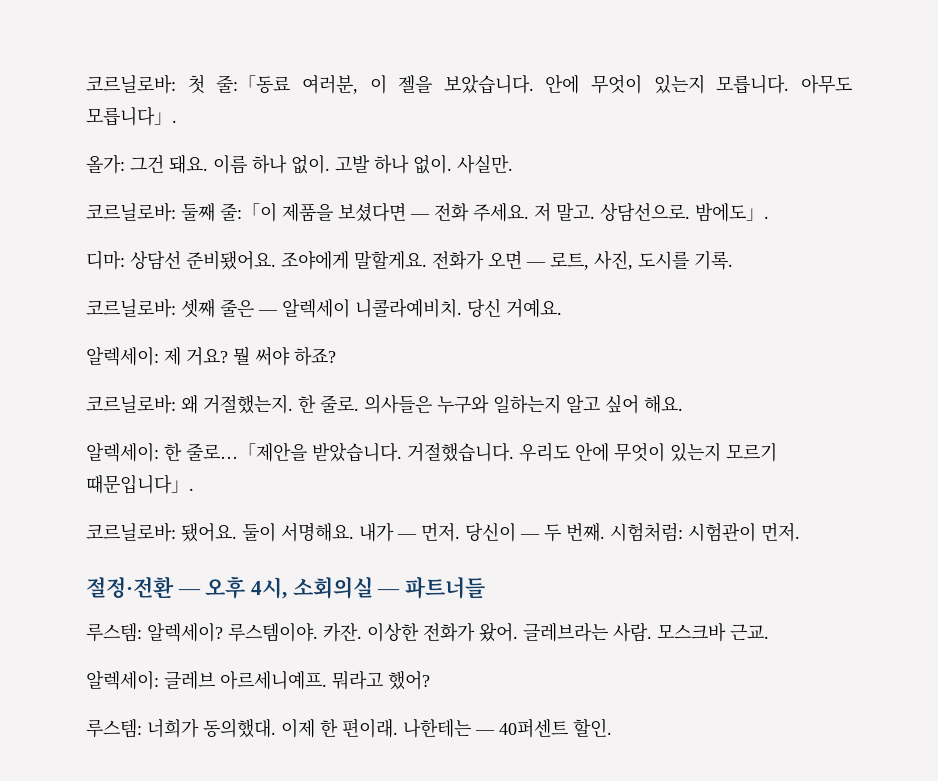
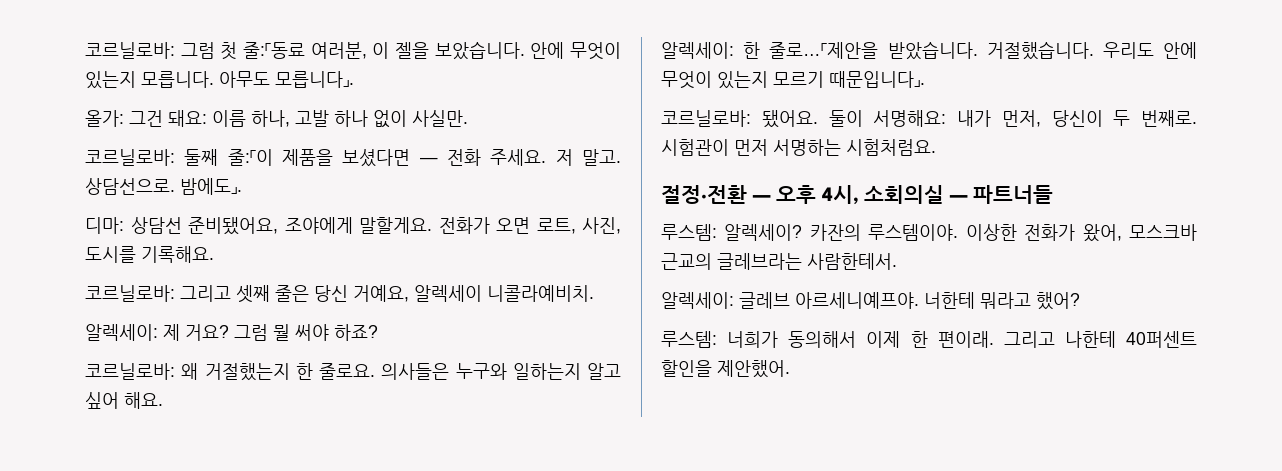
[86,75,176,94] 코르닐로바: -> [85,42,215,59] 코르닐로바: 그럼
[169,155,330,174] 돼요. 이름 하나 없이. -> [168,110,290,127] 돼요: 이름 하나,
[413,155,452,174] 없이. -> [373,110,407,128] 없이
[186,251,276,270] 준비됐어요. -> [188,217,278,235] 준비됐어요,
[526,262,546,267] — -> (530, 225) none
[694,251,733,270] [86,299,176,318] 기록. // 코르닐로바: -> [141,246,214,263] [85,285,231,302] 기록해요. // 코르닐로바: 그리고
[258,310,278,315] — -> [314,285,409,302] 당신 거예요,
[467,299,562,318] 당신 거예요. -> (594, 293) none
(228, 356) none -> [234,324,268,341] 그럼
[203,394,359,414] 거절했는지. 한 줄로. -> [204,363,375,381] 거절했는지 한 줄로요.
[281,522,800,542] 서명해요. 내가 — 먼저. 당신이 — 두 번째. 시험처럼: 시험관이 먼저. -> [873,110,1197,127] [661,139,936,156] 서명해요: 내가 먼저, 당신이 두 번째로. 시험관이 먼저 서명하는 시험처럼요.
[228,622,769,642] 루스템이야. 카잔. 이상한 전화가 왔어. 글레브라는 사람. 모스크바 근교. -> [809,224,1197,242] [661,253,897,270] 카잔의 루스템이야. 이상한 전화가 왔어, 모스크바 근교의 글레브라는 사람한테서.
[220,671,327,690] 아르세니예프. -> [795,292,975,309] 아르세니예프야. 너한테
[203,718,276,738] 동의했대. -> [788,331,857,348] 동의해서
[403,718,612,738] 나한테는 — 40퍼센트 할인. -> [1003,331,1197,348] [661,360,790,378] 그리고 나한테 40퍼센트 할인을 제안했어.

